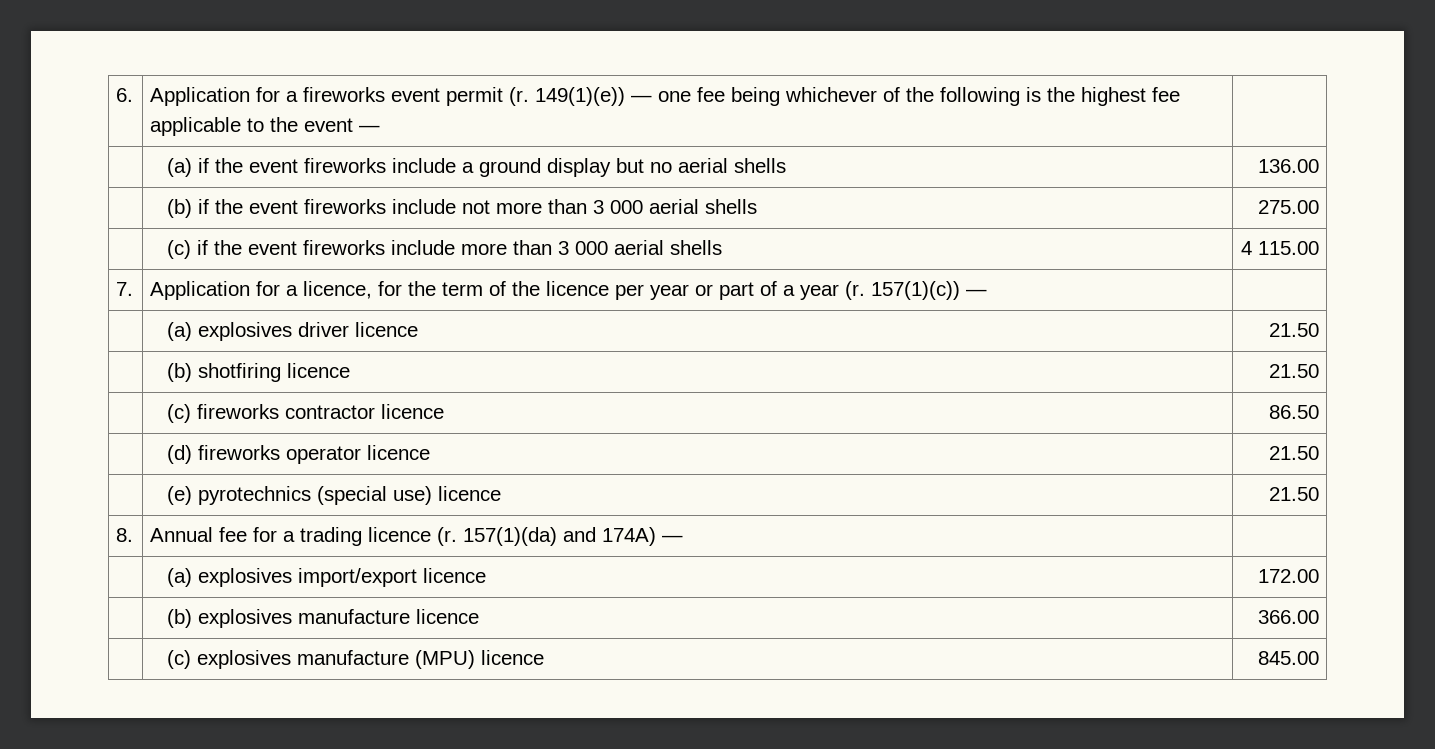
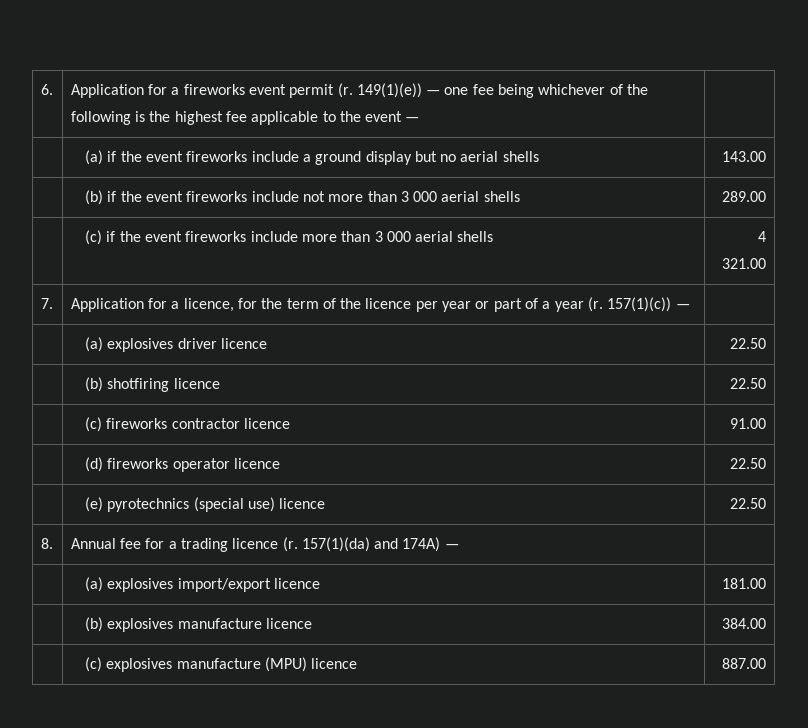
[1257,159,1319,173] 136.00 -> [722,151,767,162] 143.00
[1257,200,1319,214] 275.00 -> [722,191,767,202] 289.00
[1257,241,1319,255] 115.00 -> [722,258,767,269] 321.00
[1268,323,1319,337] 21.50 -> [730,338,767,349] 22.50
[1268,364,1319,378] 21.50 -> [730,378,767,389] 22.50
[1268,405,1319,419] 86.50 -> [730,418,767,429] 91.00
[1268,446,1319,460] 21.50 -> [730,458,767,469] 22.50
[1268,487,1319,501] 21.50 -> [730,498,767,509] 22.50
[1257,569,1319,583] 172.00 -> [722,578,767,589] 181.00
[1257,610,1319,624] 366.00 -> [722,618,767,629] 384.00
[1257,651,1319,665] 845.00 -> [722,658,767,669] 887.00

